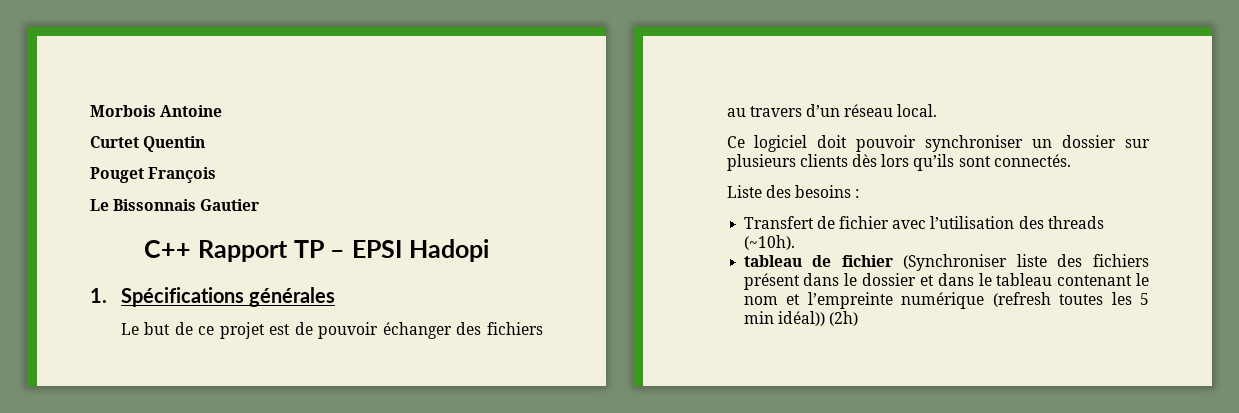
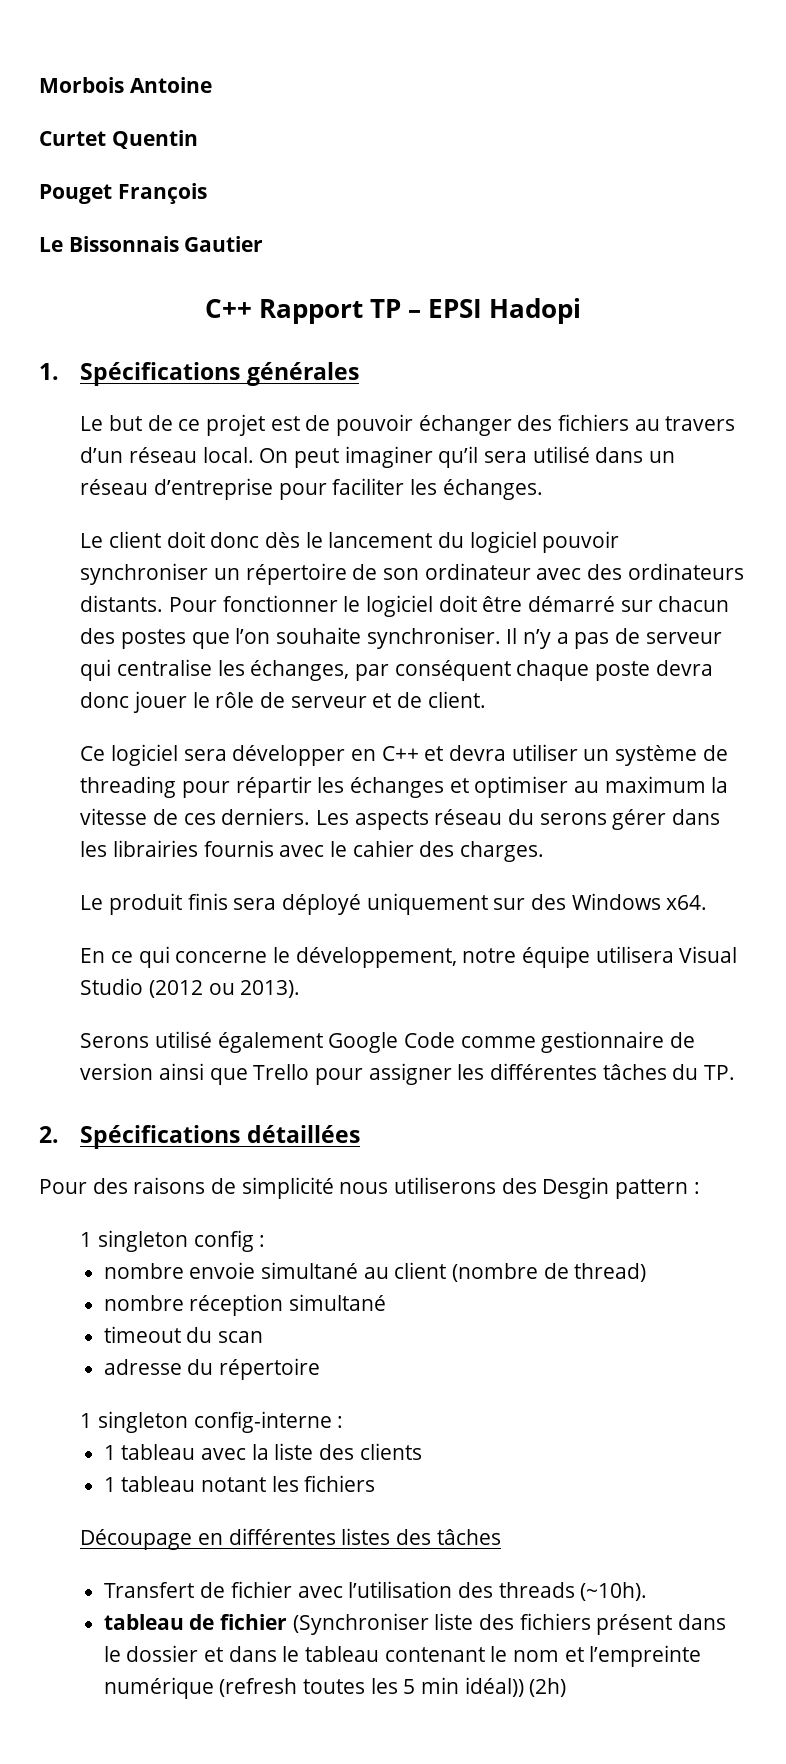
[726,135,1150,152] [726,154,1071,171] [726,185,860,198] // Ce logiciel doit pouvoir synchroniser un dossier sur plusieurs clients dès lors qu’ils sont connectés. // Liste des besoins : -> [259,446,676,468] [80,478,543,500] [80,531,620,553] [80,563,744,585] [80,595,730,617] [80,627,722,649] [80,659,713,681] [80,691,486,713] [80,744,728,766] [80,776,729,798] [80,808,721,830] [80,840,545,862] [80,893,708,915] [80,946,738,968] [80,978,301,998] [80,1031,696,1053] [80,1063,736,1085] [39,1125,360,1149] [39,1177,700,1199] [80,1230,266,1252] [103,1262,647,1282] [103,1294,386,1316] [103,1326,263,1343] [103,1358,320,1380] [80,1411,344,1433] [103,1443,422,1460] [103,1475,376,1492] [80,1528,501,1550] On peut imaginer qu’il sera utilisé dans un réseau d’entreprise pour faciliter les échanges. // Le client doit donc dès le lancement du logiciel pouvoir synchroniser un répertoire de son ordinateur avec des ordinateurs distants. Pour fonctionner le logiciel doit être démarré sur chacun des postes que l’on souhaite synchroniser. Il n’y a pas de serveur qui centralise les échanges, par conséquent chaque poste devra donc jouer le rôle de serveur et de client. // Ce logiciel sera développer en C++ et devra utiliser un système de threading pour répartir les échanges et optimiser au maximum la vitesse de ces derniers. Les aspects réseau du serons gérer dans les librairies fournis avec le cahier des charges. // Le produit finis sera déployé uniquement sur des Windows x64. // En ce qui concerne le développement, notre équipe utilisera Visual Studio (2012 ou 2013). // Serons utilisé également Google Code comme gestionnaire de version ainsi que Trello pour assigner les différentes tâches du TP. // 2. Spécifications détaillées // Pour des raisons de simplicité nous utiliserons des Desgin pattern : // 1 singleton config : // nombre envoie simultané au client (nombre de thread) // nombre réception simultané // timeout du scan // adresse du répertoire // 1 singleton config-interne : // 1 tableau avec la liste des clients // 1 tableau notant les fichiers // Découpage en différentes listes des tâches

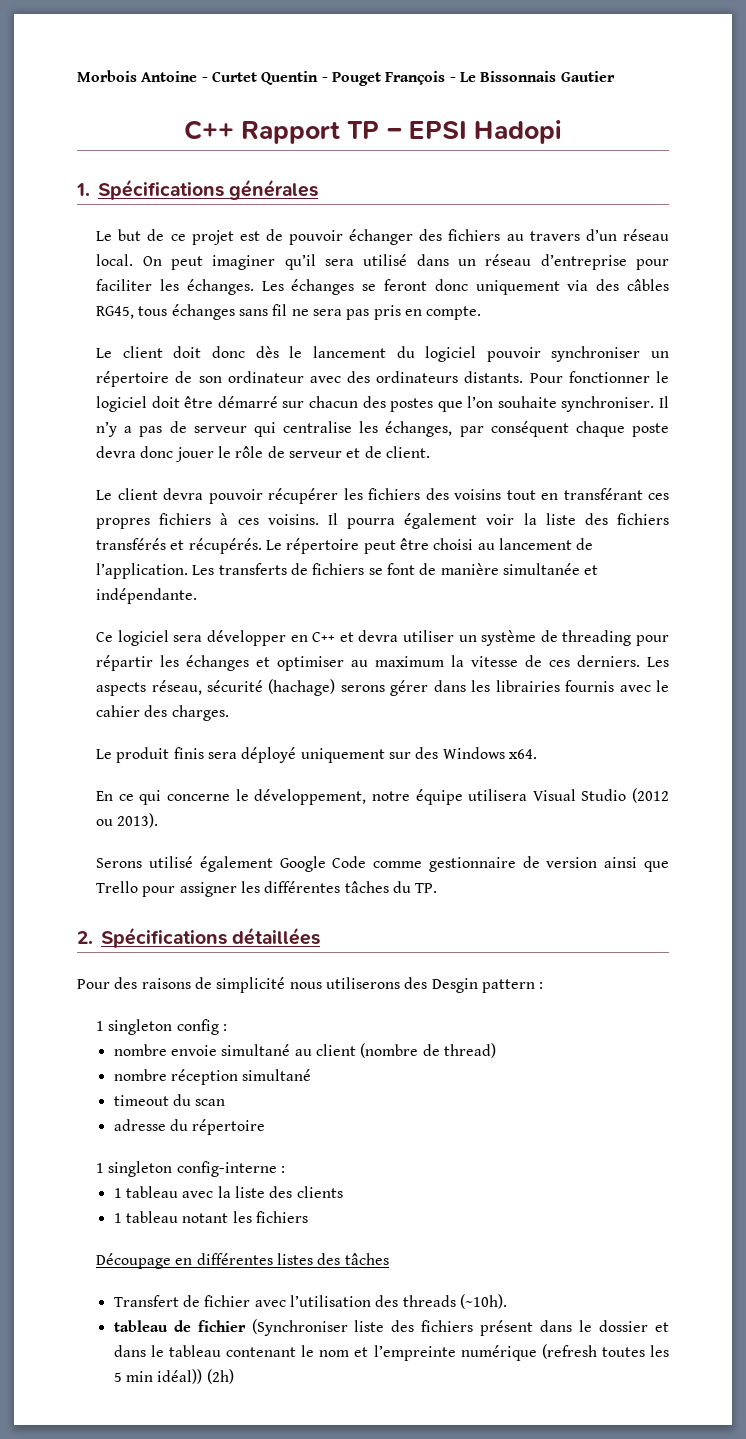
(212, 85) // -> [201,77,208,82] -
(198, 139) // -> [321,77,328,82] -
(207, 193) // -> [449,77,456,82] -
(543, 489) none -> [261,279,670,295] [96,304,482,320] Les échanges se feront donc uniquement via des câbles RG45, tous échanges sans fil ne sera pas pris en compte.
(486, 699) none -> [96,488,669,504] [96,513,669,529] [96,538,594,554] [96,563,599,579] [96,588,198,604] // Le client devra pouvoir récupérer les fichiers des voisins tout en transférant ces propres fichiers à ces voisins. Il pourra également voir la liste des fichiers transférés et récupérés. Le répertoire peut être choisi au lancement de l’application. Les transferts de fichiers se font de manière simultanée et indépendante.
[434,809,535,825] réseau du -> [151,679,336,696] réseau, sécurité (hachage)

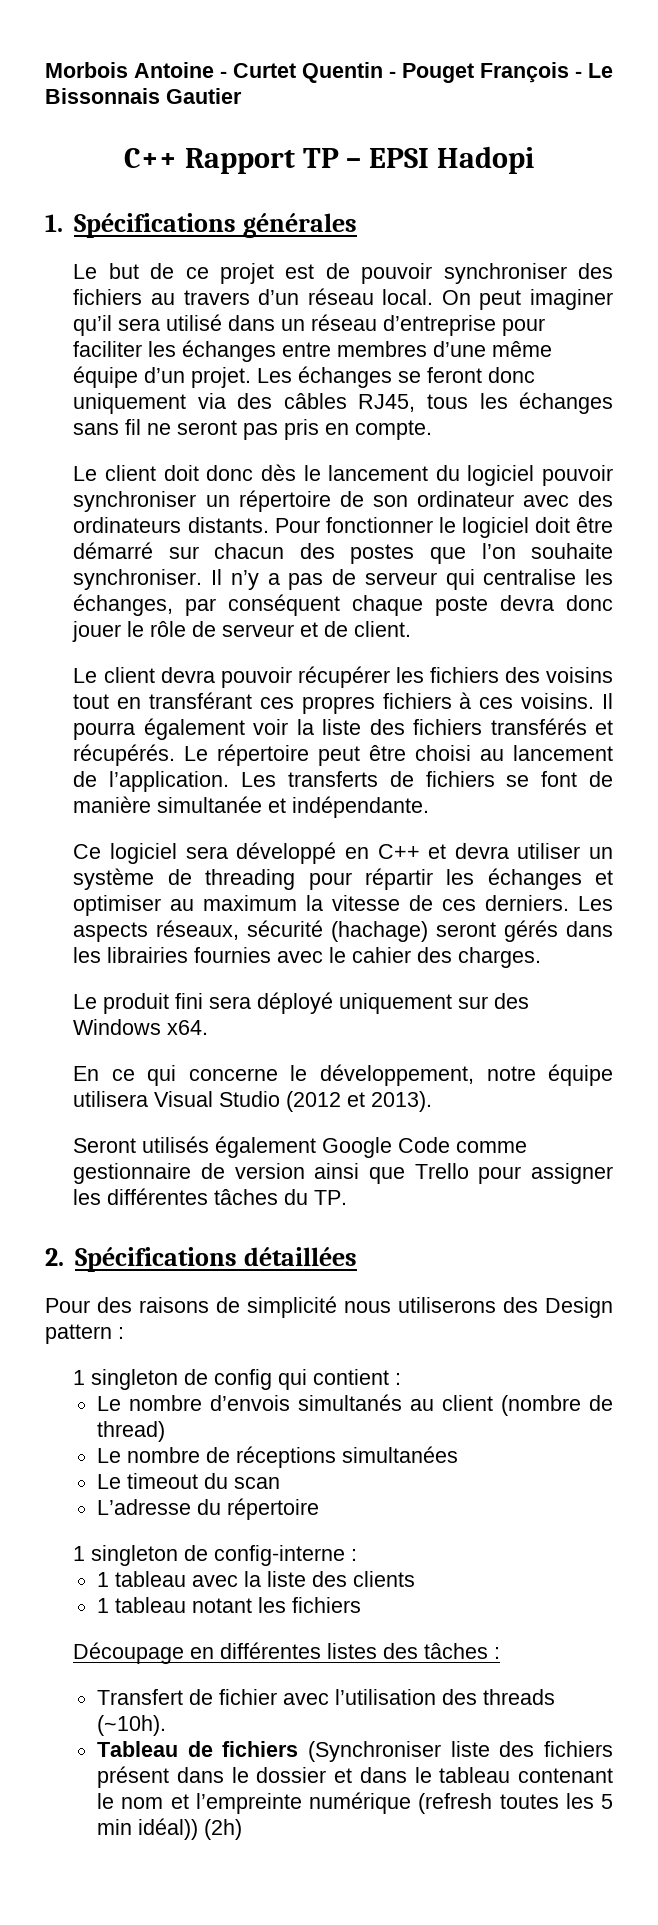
[349,229,414,245] échanger -> [443,263,567,284] synchroniser
[186,279,254,295] échanges. -> [182,340,553,362] [73,366,252,388] échanges entre membres d’une même équipe d’un projet.
[96,306,168,319] RG45, tous -> [358,393,508,412] RJ45, tous les
[313,309,343,316] sera -> [177,420,238,435] seront
[206,630,286,646] développer -> [236,842,337,864] développé
[151,680,202,695] réseau, -> [156,920,240,940] réseaux,
[340,680,429,696] serons gérer -> [436,920,559,942] seront gérés
[565,680,615,692] fournis -> [194,947,272,963] fournies
[173,747,204,759] finis -> [175,993,204,1009] fini
[96,819,114,826] ou -> [347,1092,366,1107] et
[96,856,193,868] Serons utilisé -> [73,1136,210,1153] Seront utilisés
[431,978,478,993] Desgin -> [545,1297,613,1318] Design
[176,1019,228,1035] [113,1044,291,1056] config : // nombre envoie simultané -> [184,1369,402,1390] [97,1394,403,1411] de config qui contient : // Le nombre d’envois simultanés
[113,1069,312,1085] nombre réception simultané // -> [97,1446,459,1468] [97,1474,122,1489] Le nombre de réceptions simultanées // Le
[113,1119,166,1131] adresse -> [97,1499,192,1515] L’adresse
(173, 1169) none -> [184,1545,209,1561] de
(389, 1259) none -> [494,1647,501,1659] :
[113,1320,246,1332] tableau de fichier -> [97,1741,299,1757] Tableau de fichiers

